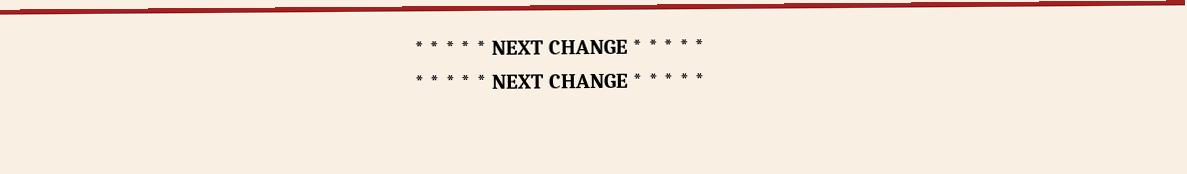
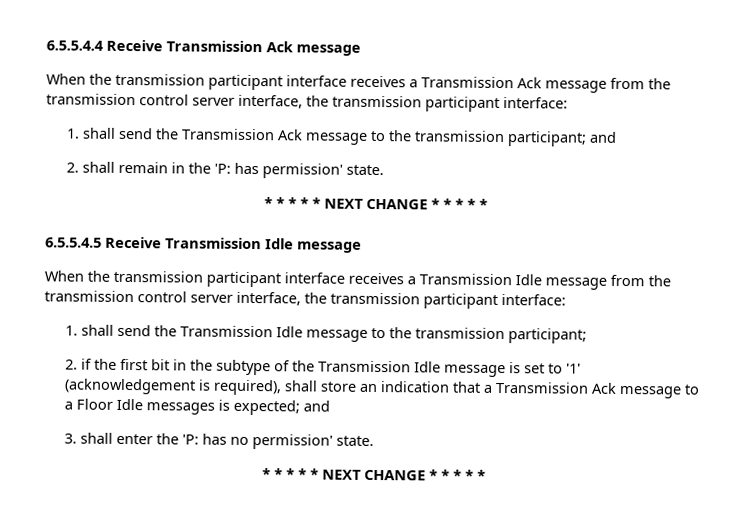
(413, 48) none -> [46,39,361,56] [46,73,671,93] [46,93,568,112] [65,127,617,147] [65,161,384,179] 6.5.5.4.4 Receive Transmission Ack message // When the transmission participant interface receives a Transmission Ack message from the transmission control server interface, the transmission participant interface: // 1. shall send the Transmission Ack message to the transmission participant; and // 2. shall remain in the 'P: has permission' state. //
(706, 46) none -> [45,236,362,253] [44,270,671,290] [44,290,566,309] [64,324,587,344] [64,358,581,378] [63,378,700,399] [63,398,330,416] [63,432,374,450] // 6.5.5.4.5 Receive Transmission Idle message // When the transmission participant interface receives a Transmission Idle message from the transmission control server interface, the transmission participant interface: // 1. shall send the Transmission Idle message to the transmission participant; // 2. if the first bit in the subtype of the Transmission Idle message is set to '1' (acknowledgement is required), shall store an indication that a Transmission Ack message to a Floor Idle messages is expected; and // 3. shall enter the 'P: has no permission' state.

